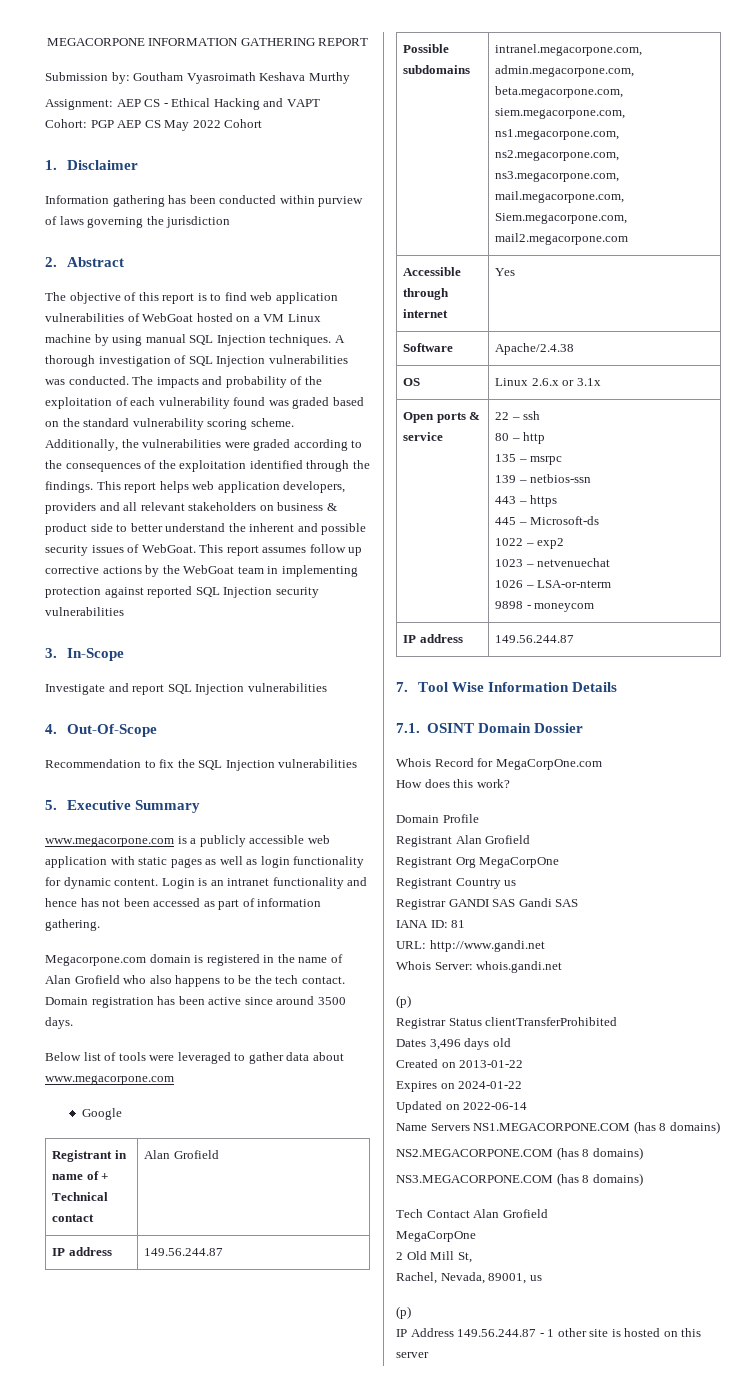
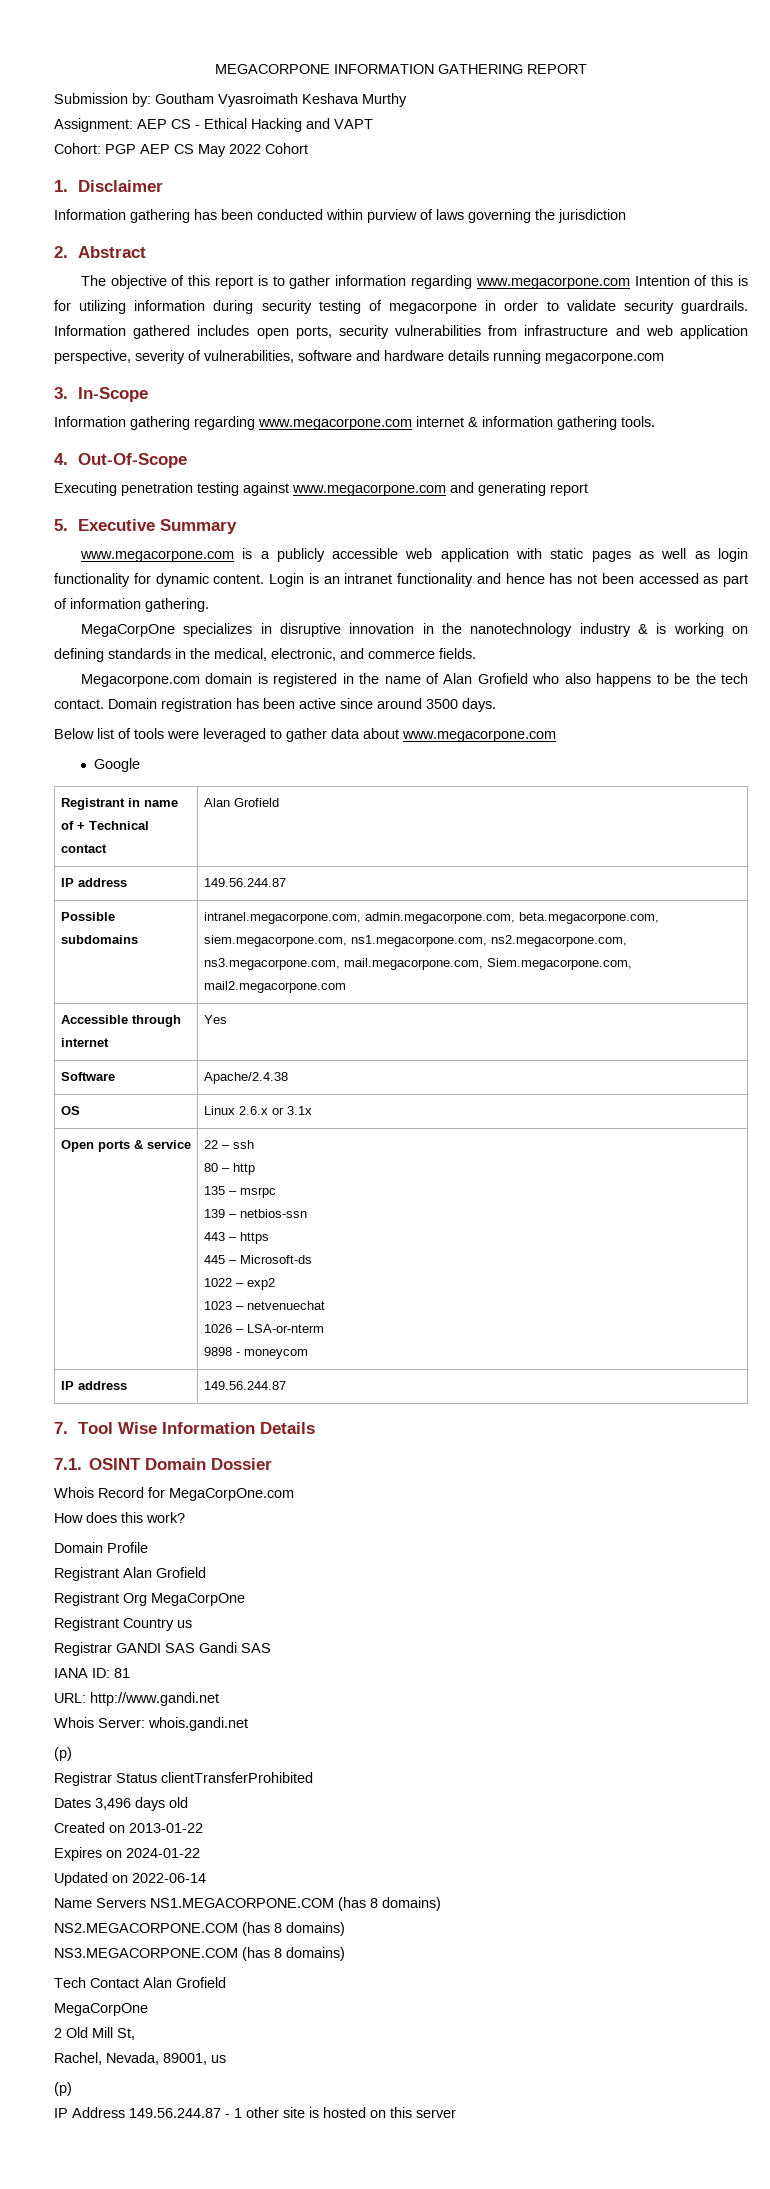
[224,292,338,304] [45,313,321,322] [45,334,345,346] [45,355,348,367] [45,376,322,388] [45,397,364,409] [45,418,294,430] [45,439,363,451] [45,460,370,472] [45,481,346,493] [45,502,337,514] [45,523,367,535] [45,544,363,556] [45,565,358,577] [45,586,319,598] [45,607,124,616] [45,648,125,661] [45,683,327,695] [45,724,158,737] [45,759,358,771] find web application vulnerabilities of WebGoat hosted on a VM Linux machine by using manual SQL Injection techniques. A thorough investigation of SQL Injection vulnerabilities was conducted. The impacts and probability of the exploitation of each vulnerability found was graded based on the standard vulnerability scoring scheme. Additionally, the vulnerabilities were graded according to the consequences of the exploitation identified through the findings. This report helps web application developers, providers and all relevant stakeholders on business & product side to better understand the inherent and possible security issues of WebGoat. This report assumes follow up corrective actions by the WebGoat team in implementing protection against reported SQL Injection security vulnerabilities // 3. In-Scope // Investigate and report SQL Injection vulnerabilities // 4. Out-Of-Scope // Recommendation to fix the SQL Injection vulnerabilities -> [289,275,748,289] [54,300,748,314] [54,325,748,339] [54,350,664,364] [54,387,149,402] [54,416,655,430] [54,453,188,468] [54,482,588,496] gather information regarding www.megacorpone.com Intention of this is for utilizing information during security testing of megacorpone in order to validate security guardrails. Information gathered includes open ports, security vulnerabilities from infrastructure and web application perspective, severity of vulnerabilities, software and hardware details running megacorpone.com // 3. In-Scope // Information gathering regarding www.megacorpone.com internet & information gathering tools. // 4. Out-Of-Scope // Executing penetration testing against www.megacorpone.com and generating report
(100, 925) none -> [80,623,748,637] [54,648,476,662] // MegaCorpOne specializes in disruptive innovation in the nanotechnology industry & is working on defining standards in the medical, electronic, and commerce fields.

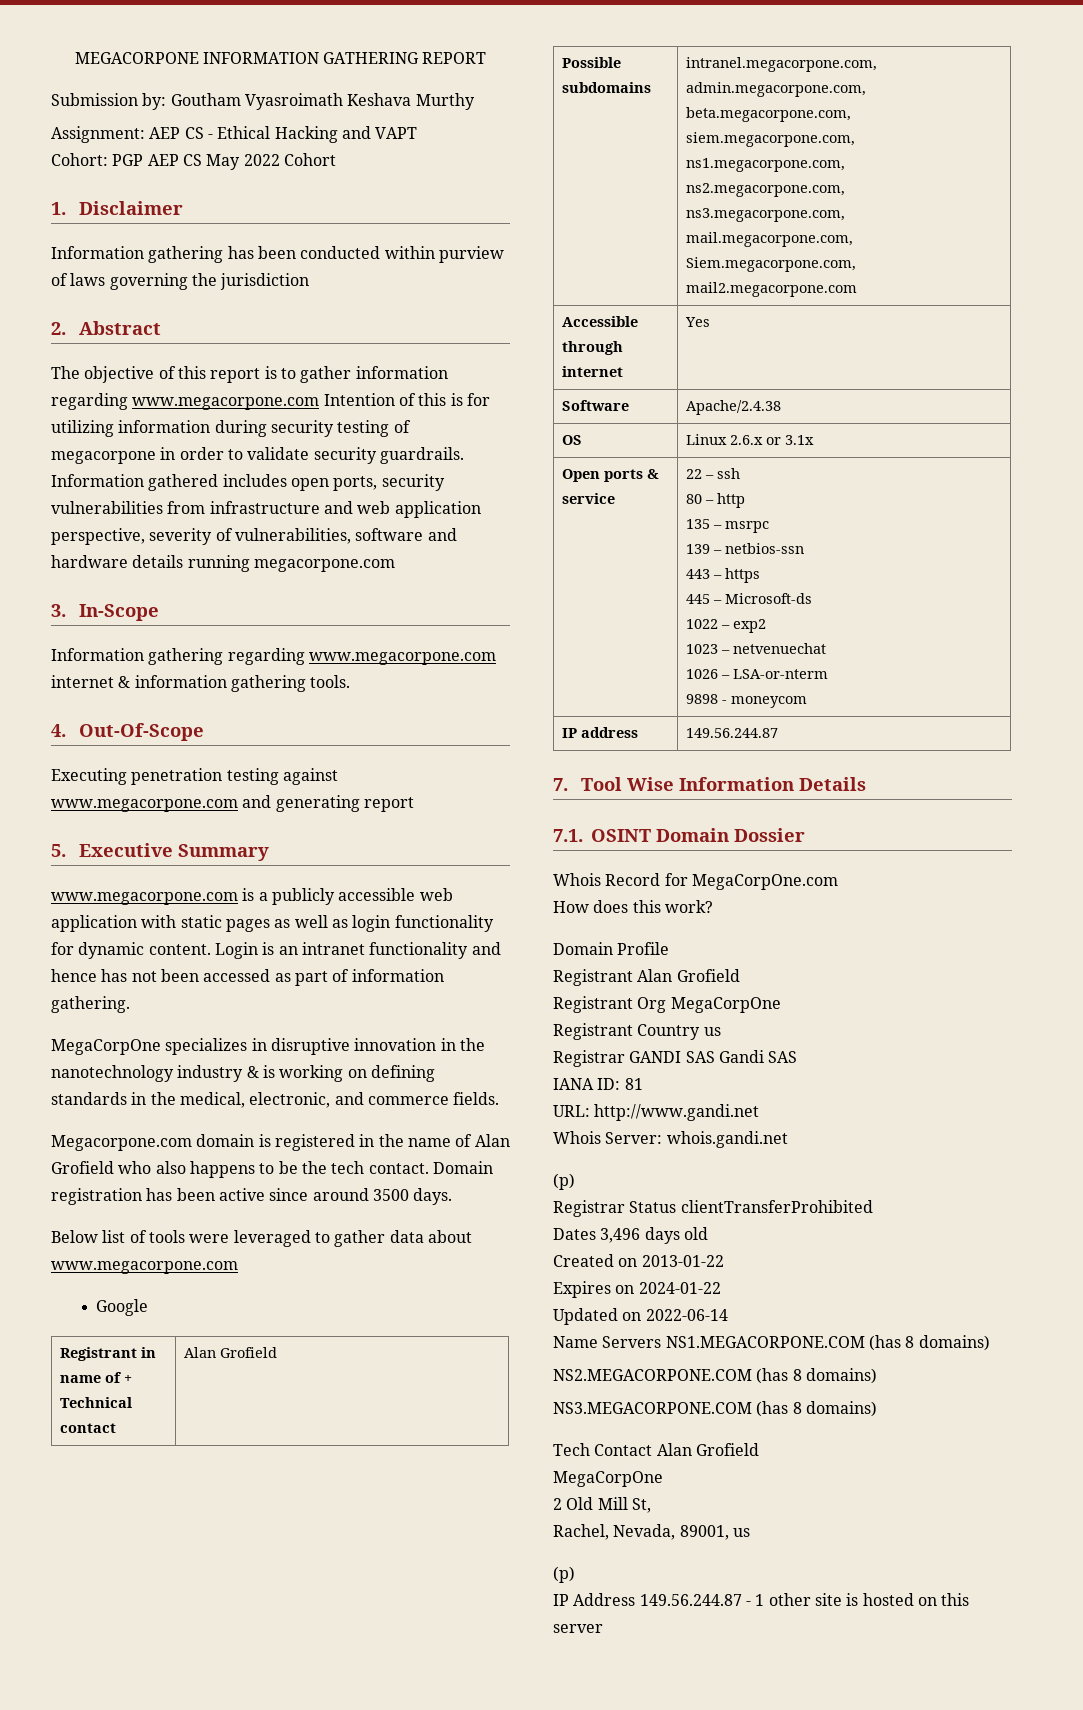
[60,878,127,887] [203,878,286,887] // IP address | 149.56.244.87 -> (277, 1352) none

